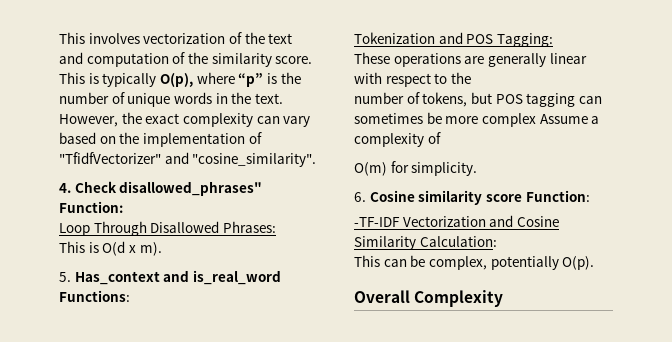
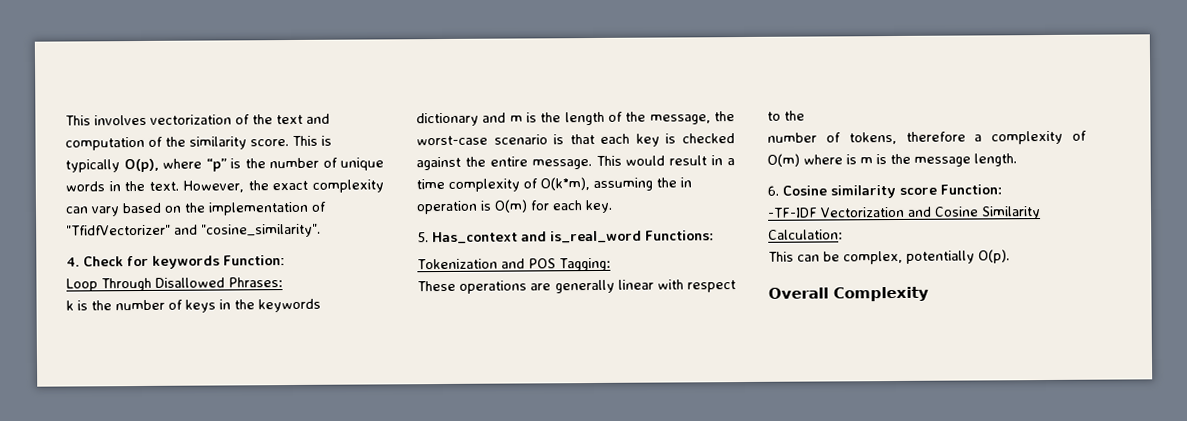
[119,181,263,196] disallowed_phrases" -> [127,255,220,269] for keywords
[59,241,162,256] This is O(d x m). -> [66,298,321,313] [416,111,735,127] [416,133,735,147] [416,155,735,171] [416,177,692,192] [416,199,613,215] k is the number of keys in the keywords dictionary and m is the length of the message, the worst-case scenario is that each key is checked against the entire message. This would result in a time complexity of O(k*m), assuming the in operation is O(m) for each key.
[470,92,602,107] [354,112,600,127] [354,132,441,147] [354,161,478,176] but POS tagging can sometimes be more complex Assume a complexity of // O(m) for simplicity. -> [905,130,1087,145] [767,153,1017,167] therefore a complexity of O(m) where is m is the message length.

